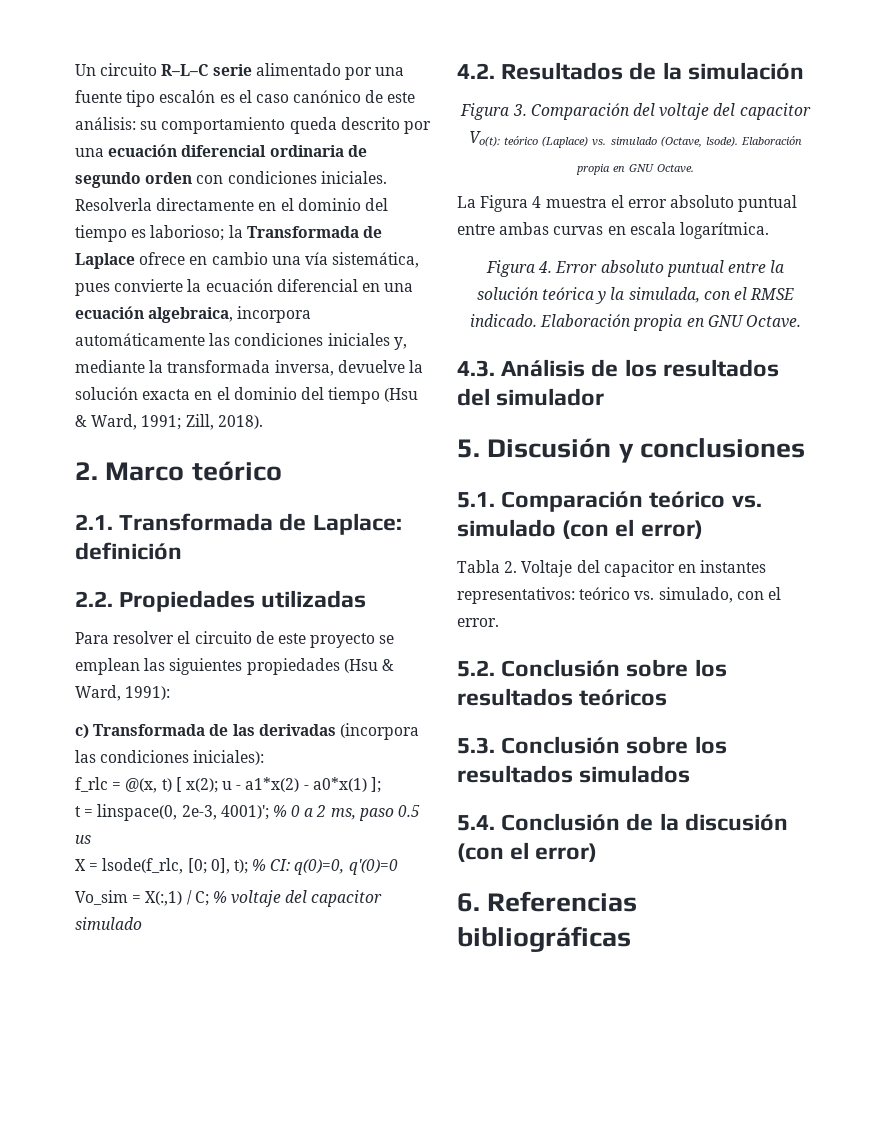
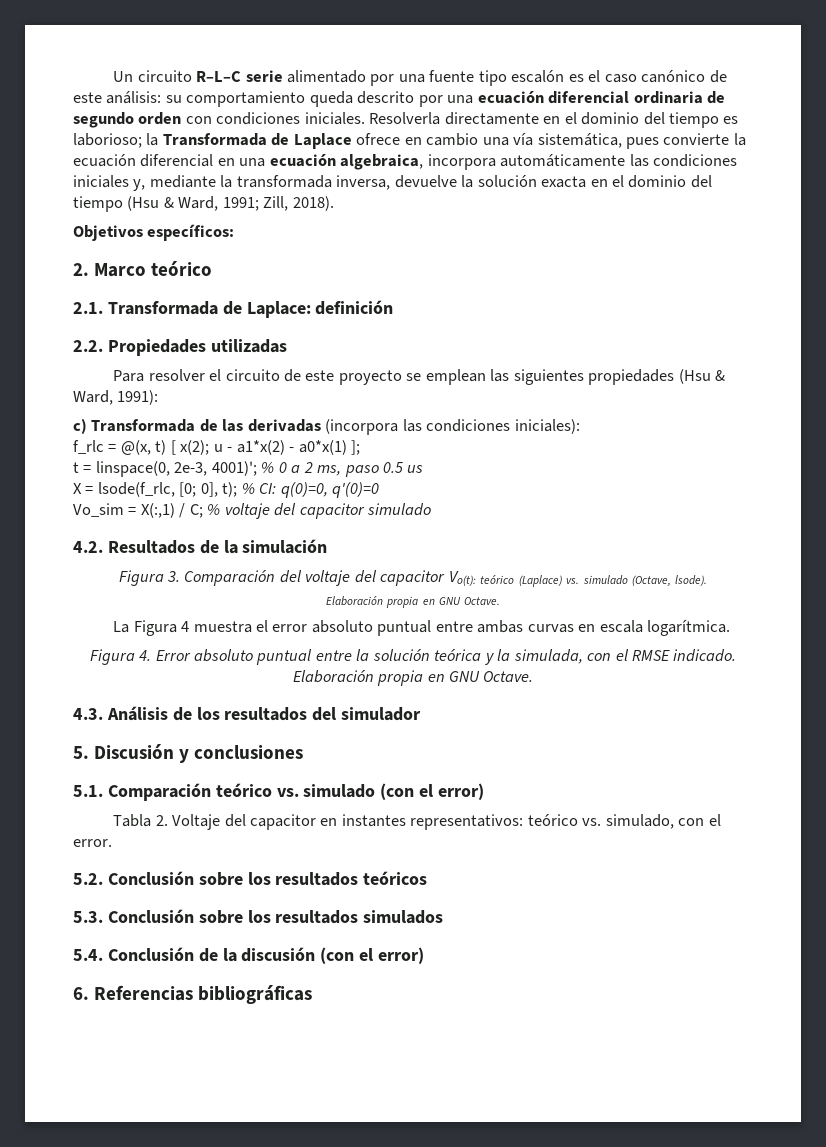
(263, 422) none -> [73,224,235,241] // Objetivos específicos:
(738, 141) none -> (708, 580) //

